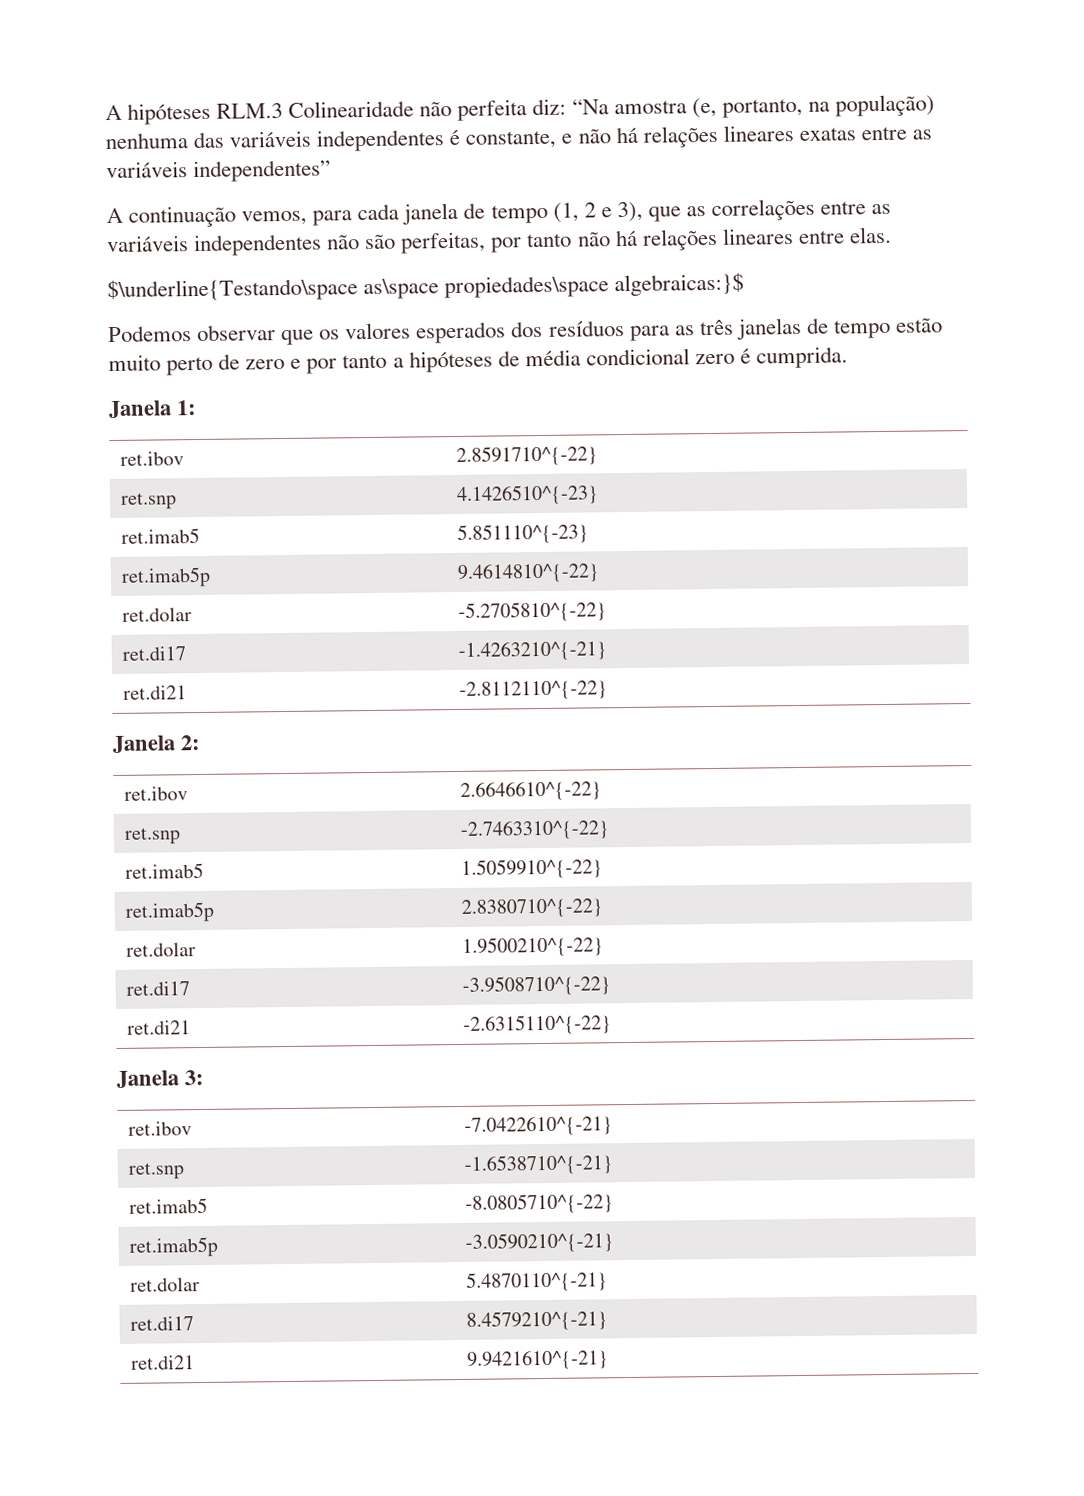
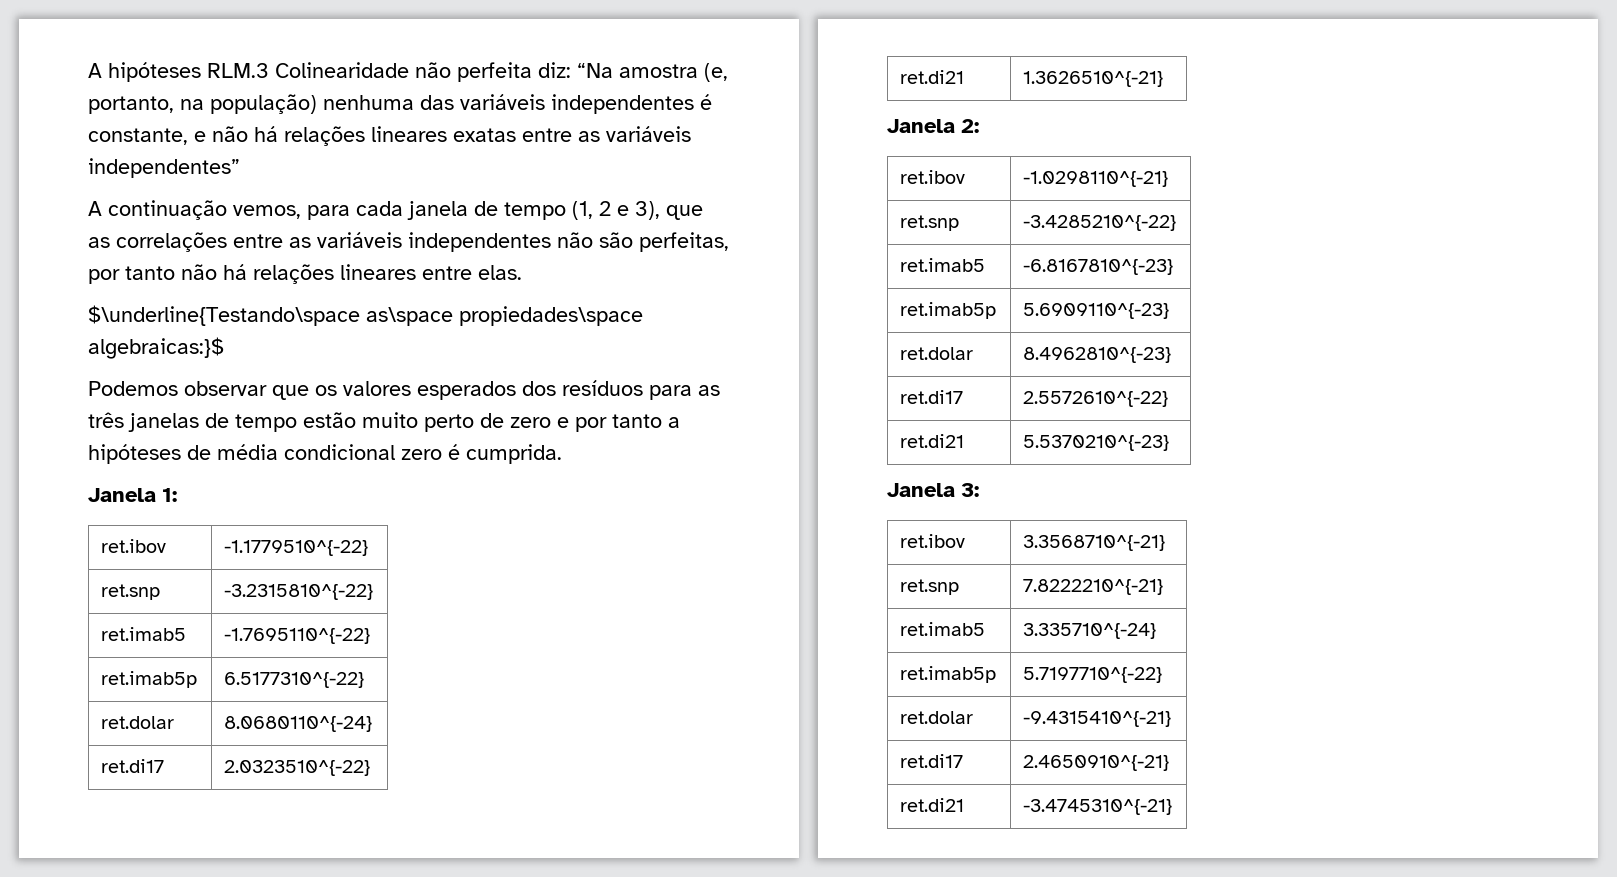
[455,445,598,466] [119,492,177,510] [455,484,599,505] [120,527,200,544] [456,523,589,544] [120,566,211,588] [456,562,600,583] [121,607,192,622] [457,601,607,622] [121,646,186,661] [457,640,607,661] [122,685,187,700] [458,680,608,700] 2.8591710^{-22} // ret.snp | 4.1426510^{-23} // ret.imab5 | 5.851110^{-23} // ret.imab5p | 9.4614810^{-22} // ret.dolar | -5.2705810^{-22} // ret.di17 | -1.4263210^{-21} // ret.di21 | -2.8112110^{-22} -> [224,540,369,556] [101,584,161,600] [224,584,374,600] [101,627,187,641] [224,628,371,644] [101,671,198,688] [224,672,365,688] [101,716,175,729] [224,716,373,732] [101,759,165,773] [224,760,371,776] [900,70,965,84] [1023,71,1164,87] -1.1779510^{-22} // ret.snp | -3.2315810^{-22} // ret.imab5 | -1.7695110^{-22} // ret.imab5p | 6.5177310^{-22} // ret.dolar | 8.0680110^{-24} // ret.di17 | 2.0323510^{-22} // ret.di21 | 1.3626510^{-21}
[459,780,602,801] [123,827,181,845] [459,819,610,840] [124,862,204,879] [460,858,603,879] [124,901,215,923] [460,898,603,918] [125,942,196,957] [461,936,604,957] [125,981,190,996] [461,975,611,996] [126,1020,191,1035] [462,1014,612,1035] 2.6646610^{-22} // ret.snp | -2.7463310^{-22} // ret.imab5 | 1.5059910^{-22} // ret.imab5p | 2.8380710^{-22} // ret.dolar | 1.9500210^{-22} // ret.di17 | -3.9508710^{-22} // ret.di21 | -2.6315110^{-22} -> [1023,171,1169,187] [900,215,960,231] [1023,215,1177,231] [900,258,986,272] [1023,259,1174,275] [900,302,997,319] [1023,303,1170,319] [900,347,974,360] [1023,347,1172,363] [900,390,964,404] [1023,391,1169,407] [900,434,965,448] [1023,435,1170,451] -1.0298110^{-21} // ret.snp | -3.4285210^{-22} // ret.imab5 | -6.8167810^{-23} // ret.imab5p | 5.6909110^{-23} // ret.dolar | 8.4962810^{-23} // ret.di17 | 2.5572610^{-22} // ret.di21 | 5.5370210^{-23}
[463,1115,613,1136] [127,1162,185,1180] [463,1154,613,1175] [128,1197,208,1214] [464,1193,614,1214] [128,1236,218,1258] [464,1232,614,1253] [129,1277,200,1292] [465,1271,608,1292] [129,1316,194,1331] [465,1310,608,1331] [130,1355,195,1370] [466,1349,609,1370] -7.0422610^{-21} // ret.snp | -1.6538710^{-21} // ret.imab5 | -8.0805710^{-22} // ret.imab5p | -3.0590210^{-21} // ret.dolar | 5.4870110^{-21} // ret.di17 | 8.4579210^{-21} // ret.di21 | 9.9421610^{-21} -> [1023,535,1166,551] [900,579,960,595] [1023,579,1164,595] [900,622,986,636] [1023,623,1157,639] [900,666,997,683] [1023,667,1163,683] [900,711,974,724] [1023,711,1172,727] [900,754,964,768] [1023,755,1170,771] [900,798,965,812] [1023,799,1173,815] 3.3568710^{-21} // ret.snp | 7.8222210^{-21} // ret.imab5 | 3.335710^{-24} // ret.imab5p | 5.7197710^{-22} // ret.dolar | -9.4315410^{-21} // ret.di17 | 2.4650910^{-21} // ret.di21 | -3.4745310^{-21}

